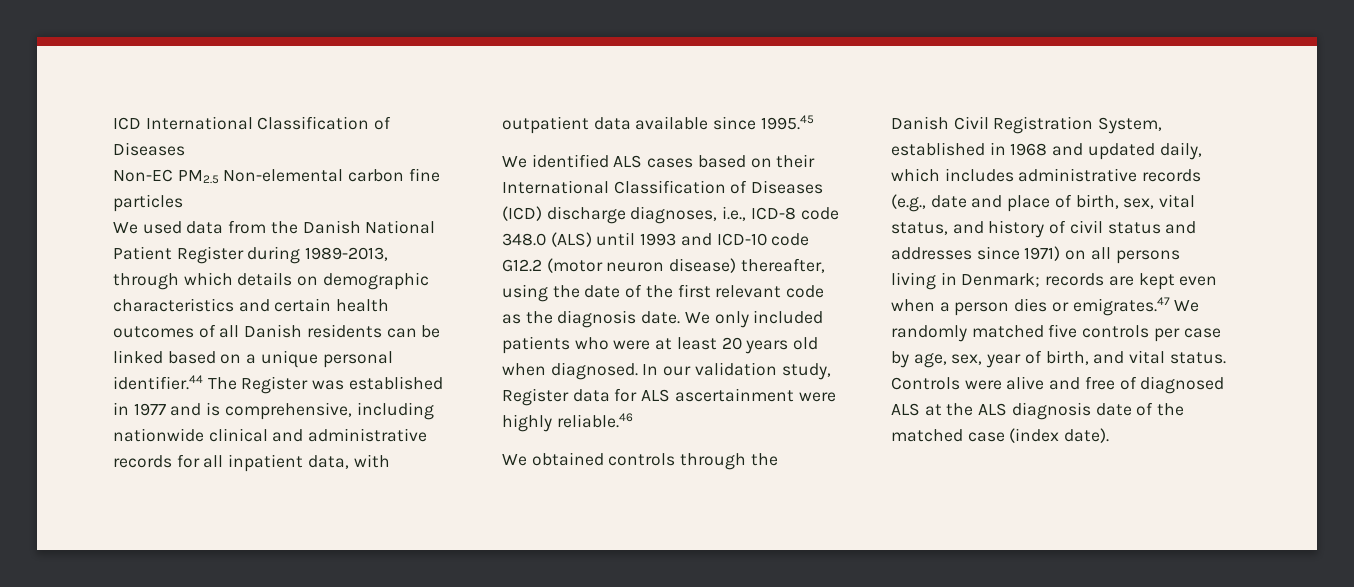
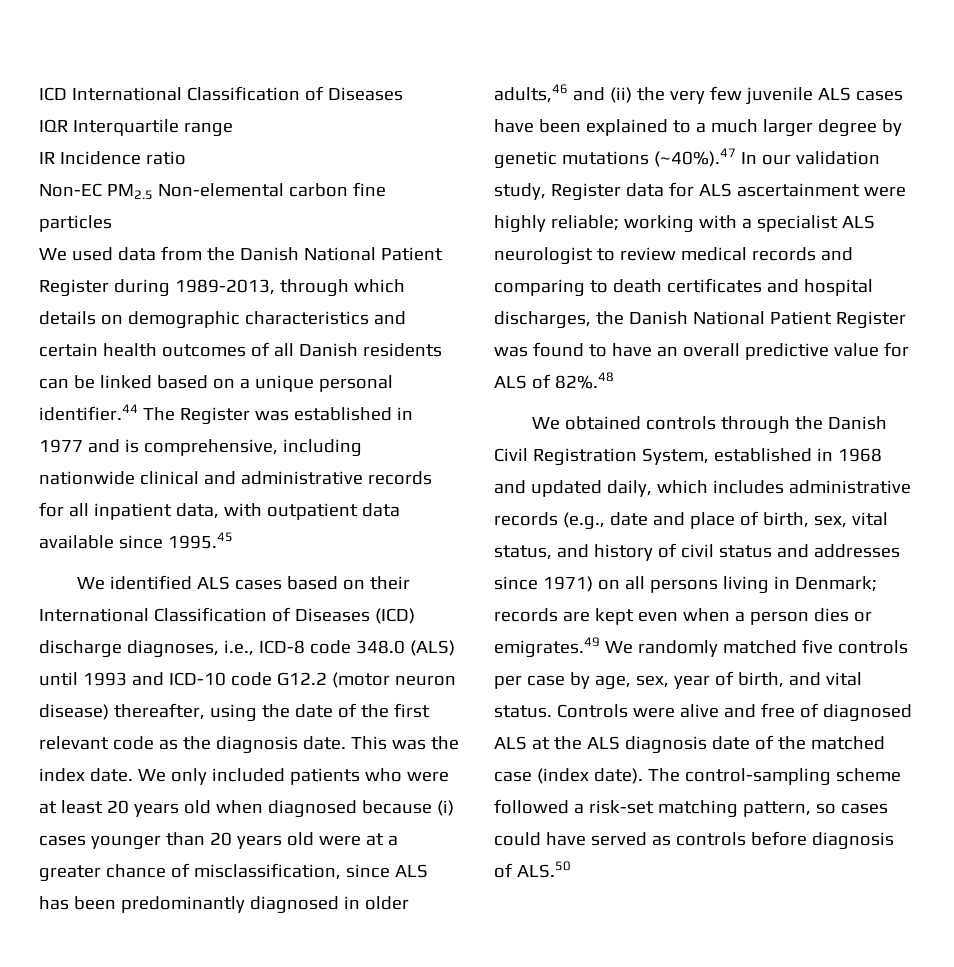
(185, 149) none -> [39,119,233,137] [39,151,186,165] // IQR Interquartile range // IR Incidence ratio
(681, 317) none -> [350,736,459,750] [39,768,133,782] This was the index date.
[550,362,638,380] diagnosed. -> [267,800,454,818] [39,832,398,850] [39,863,428,882] [39,896,409,914] [494,84,903,105] [494,119,902,137] [494,148,736,169] diagnosed because (i) cases younger than 20 years old were at a greater chance of misclassification, since ALS has been predominantly diagnosed in older adults,46 and (ii) the very few juvenile ALS cases have been explained to a much larger degree by genetic mutations (~40%).47
[556,413,633,428] reliable.46 -> [550,215,875,233] [494,247,853,265] [494,278,873,297] [494,311,906,329] [494,342,909,360] [494,372,614,389] reliable; working with a specialist ALS neurologist to review medical records and comparing to death certificates and hospital discharges, the Danish National Patient Register was found to have an overall predictive value for ALS of 82%.48
[1072,297,1170,316] emigrates.47 -> [494,637,600,658] emigrates.49
(1110, 435) none -> [647,768,901,786] [494,799,888,818] [494,831,894,850] [494,861,571,878] The control-sampling scheme followed a risk-set matching pattern, so cases could have served as controls before diagnosis of ALS.50

